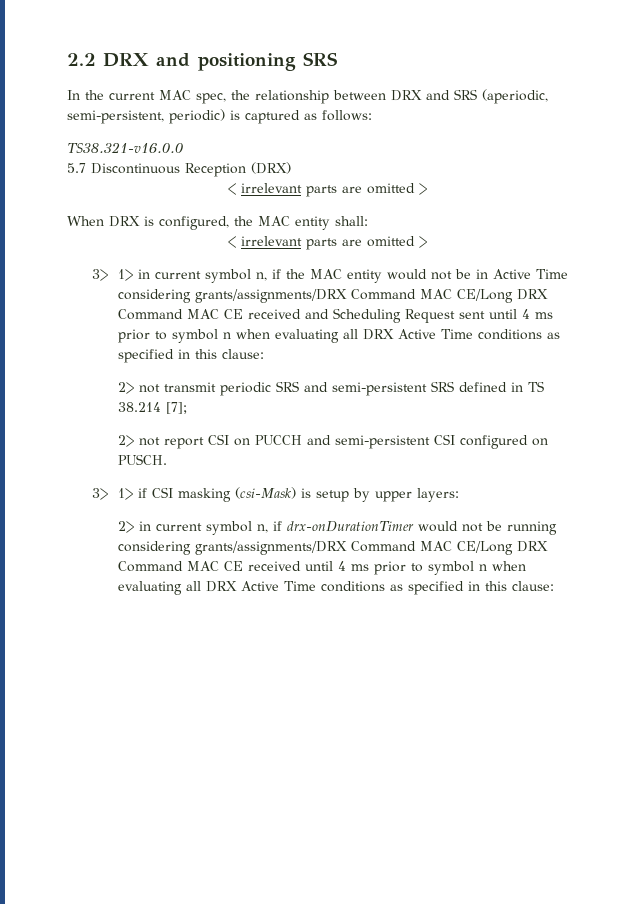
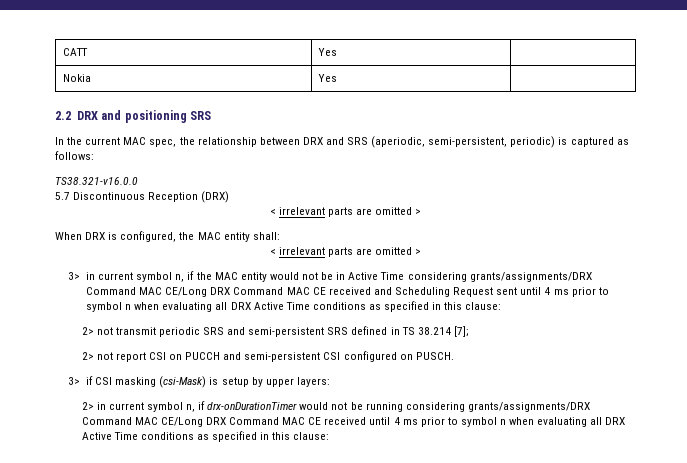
(67, 59) none -> [63,48,89,56] [318,48,338,56] [63,74,92,82] [318,74,338,82] CATT | Yes | // Nokia | Yes | //
[117,269,133,281] 1> -> (81, 276) none
[117,488,133,500] 1> -> (81, 381) none

